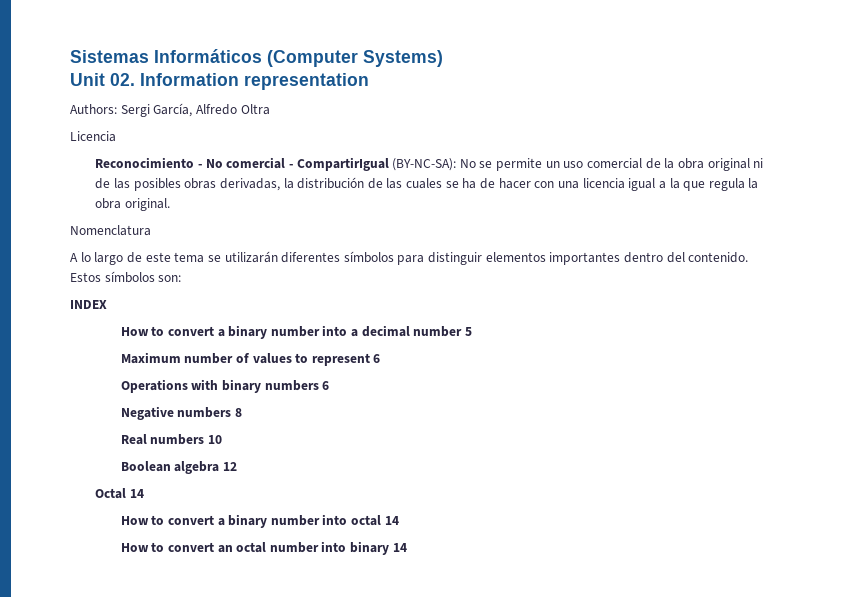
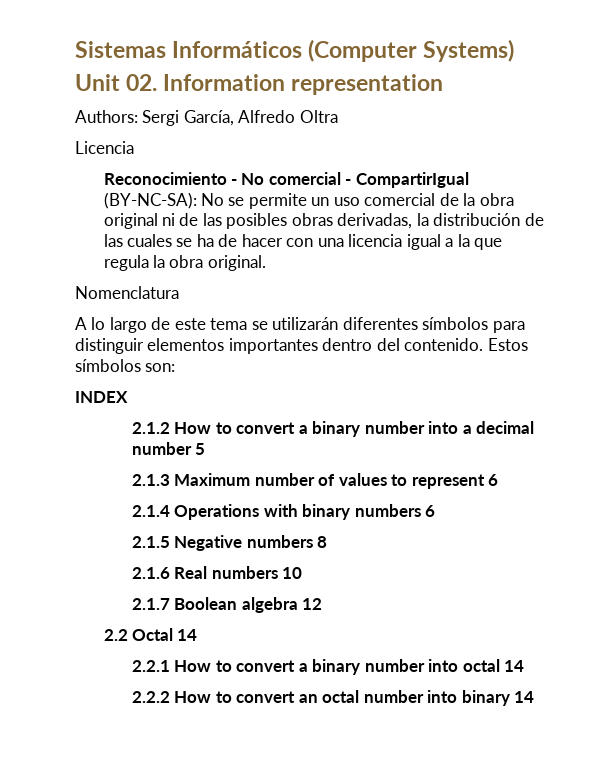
(107, 304) none -> [131,422,170,434] 2.1.2
(473, 331) none -> [131,474,170,486] 2.1.3
(381, 358) none -> [131,505,170,517] 2.1.4
(330, 385) none -> [131,536,170,548] 2.1.5
(242, 412) none -> [131,567,170,579] 2.1.6
(222, 439) none -> [131,598,170,610] 2.1.7
(237, 466) none -> [103,629,128,641] 2.2
(144, 493) none -> [131,660,170,672] 2.2.1
(399, 520) none -> [131,691,170,703] 2.2.2

